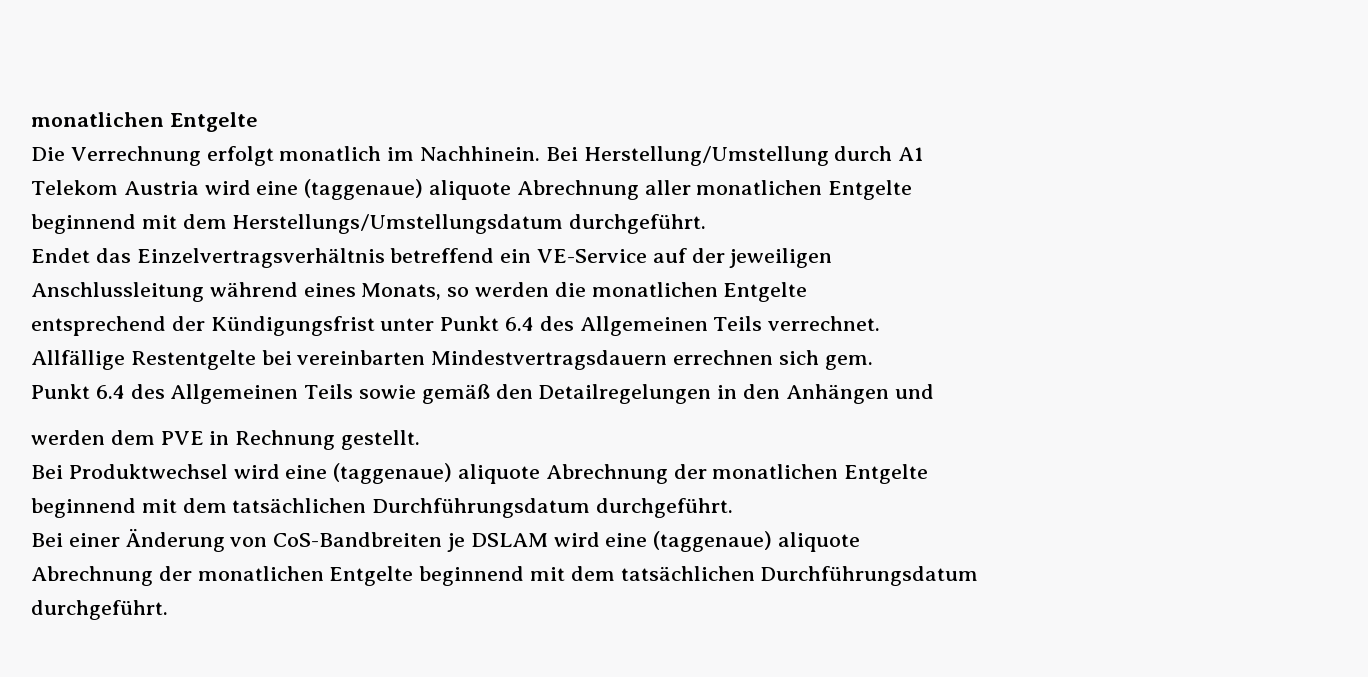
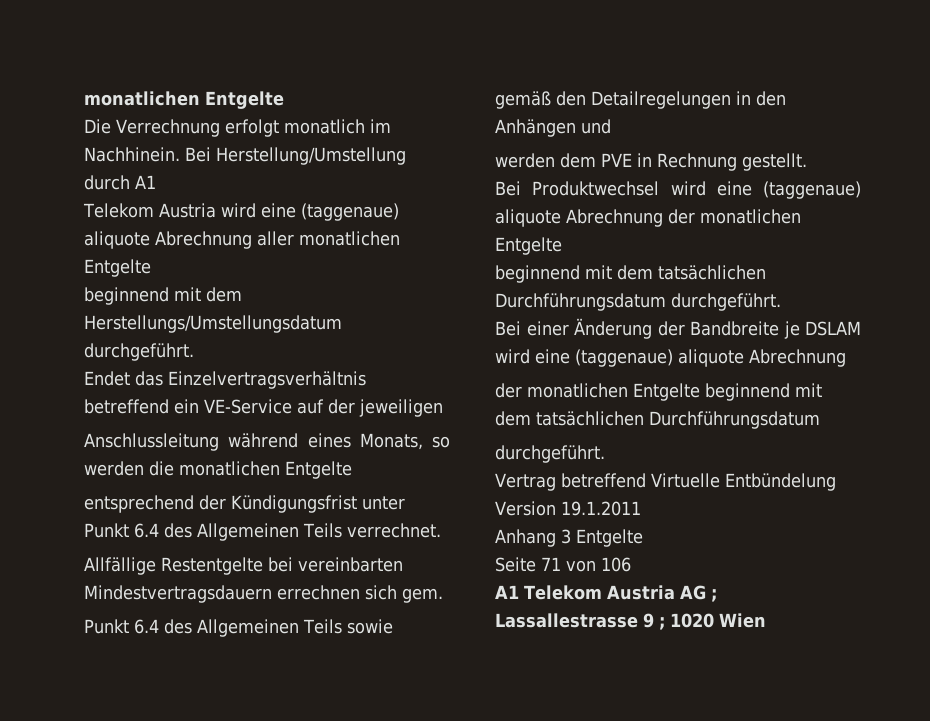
[230,532,443,547] von CoS-Bandbreiten -> [657,321,779,336] der Bandbreite
[31,566,153,586] // Abrechnung -> [749,349,846,367] Abrechnung //
(168, 610) none -> [495,473,836,491] [495,501,641,516] [495,529,643,547] [495,557,631,572] [495,585,717,602] [495,613,766,630] // Vertrag betreffend Virtuelle Entbündelung Version 19.1.2011 // Anhang 3 Entgelte // Seite 71 von 106 // A1 Telekom Austria AG ; Lassallestrasse 9 ; 1020 Wien

